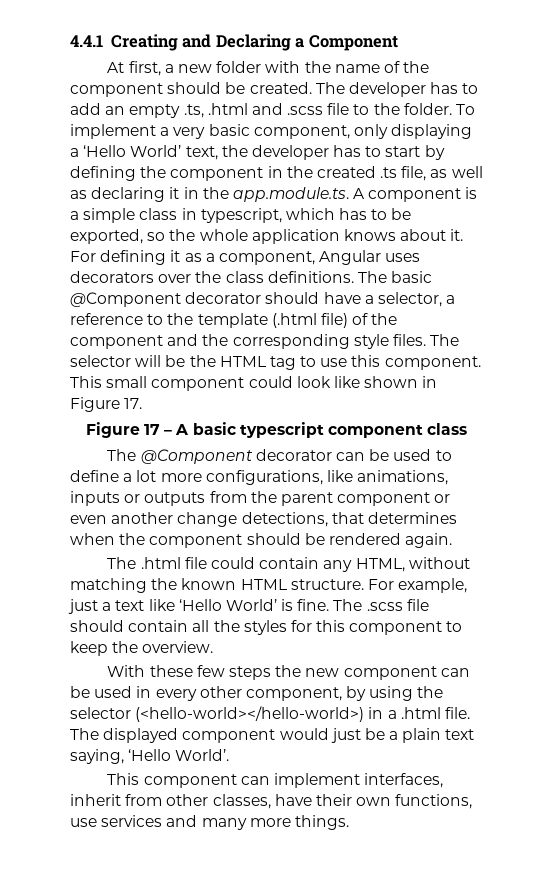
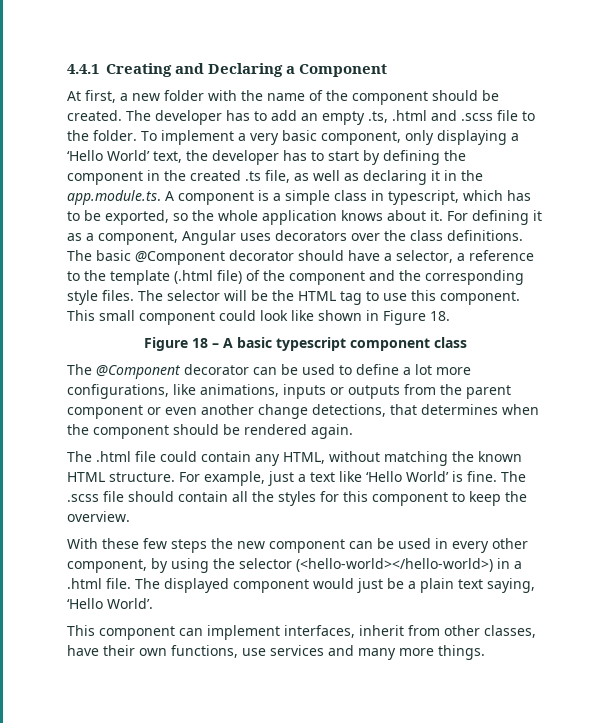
[124,398,143,409] [85,422,161,438] 17. // Figure 17 -> [430,311,450,321] [144,337,208,351] 18. // Figure 18

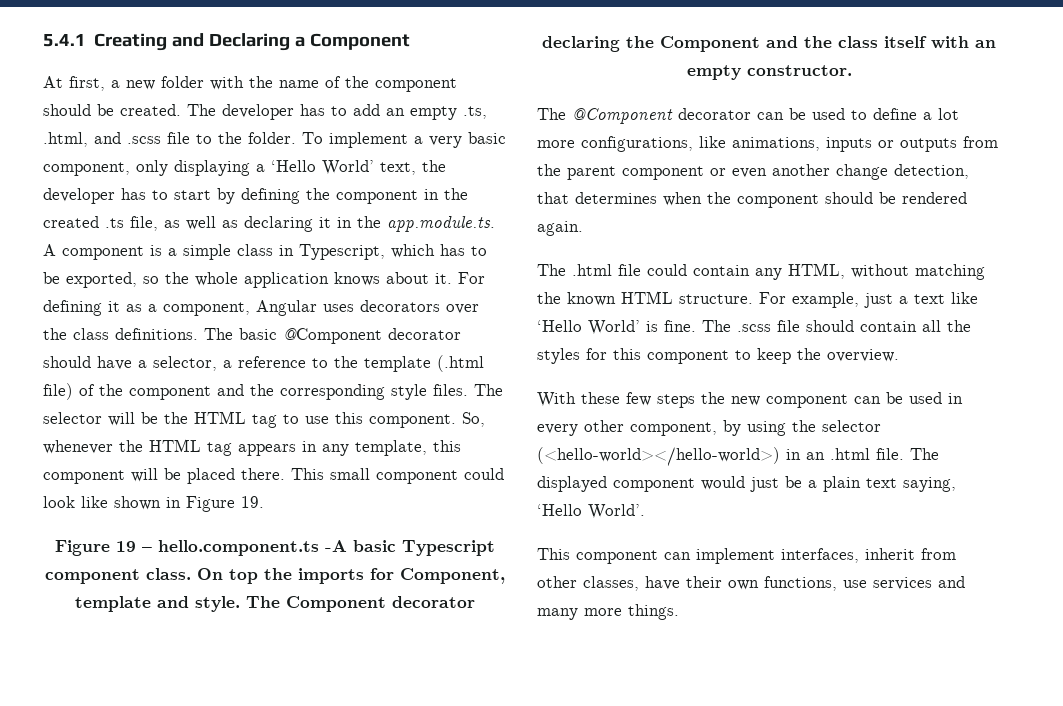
[67,64,99,74] 4.4.1 -> [43,34,86,47] 5.4.1
[392,110,427,121] .html -> [43,132,88,147] .html,
[388,190,459,205] typescript, -> [299,244,385,260] Typescript,
(520, 298) none -> [462,412,485,427] [43,439,461,456] [43,468,285,484] So, whenever the HTML tag appears in any template, this component will be placed there.
[430,311,450,321] [144,337,467,351] 18. // Figure 18 – A basic typescript component class -> [241,496,264,508] [55,540,495,556] [45,568,505,584] [75,596,475,612] [542,36,996,52] [686,65,852,80] 19. // Figure 19 – hello.component.ts -A basic Typescript component class. On top the imports for Component, template and style. The Component decorator declaring the Component and the class itself with an empty constructor.
[312,404,386,417] detections, -> [894,164,969,179] detection,
[514,561,522,569] a -> [806,452,825,460] an

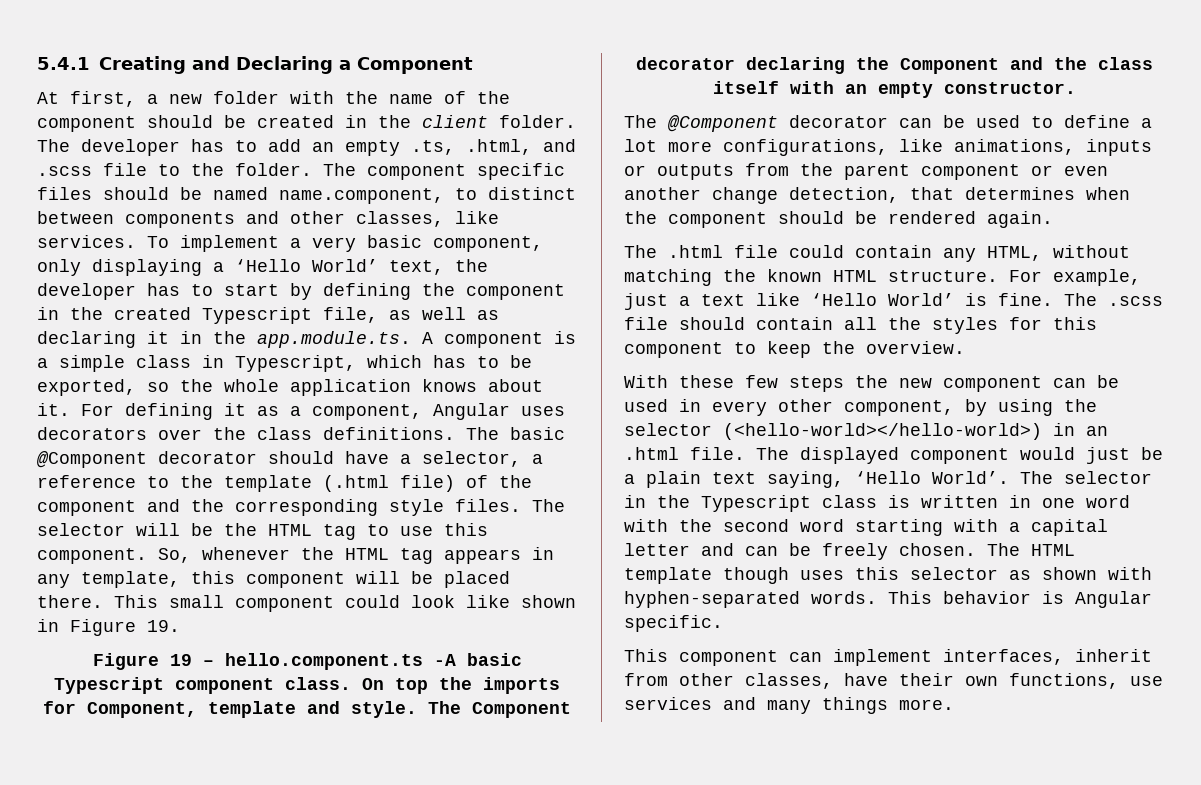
[120,104,181,116] created. -> [257,115,576,128] created in the client folder.
(296, 138) none -> [323,163,565,180] [37,187,576,204] [37,211,499,228] [37,235,136,248] The component specific files should be named name.component, to distinct between components and other classes, like services.
[105,218,124,228] .ts -> [202,307,312,324] Typescript
(645, 511) none -> [1020,471,1152,484] [624,495,1130,512] [624,519,1108,536] [624,543,1075,560] [624,567,1152,584] [624,591,1152,608] [624,615,723,632] The selector in the Typescript class is written in one word with the second word starting with a capital letter and can be freely chosen. The HTML template though uses this selector as shown with hyphen-separated words. This behavior is Angular specific.
[584,604,679,620] more things. -> [822,697,954,714] things more.

